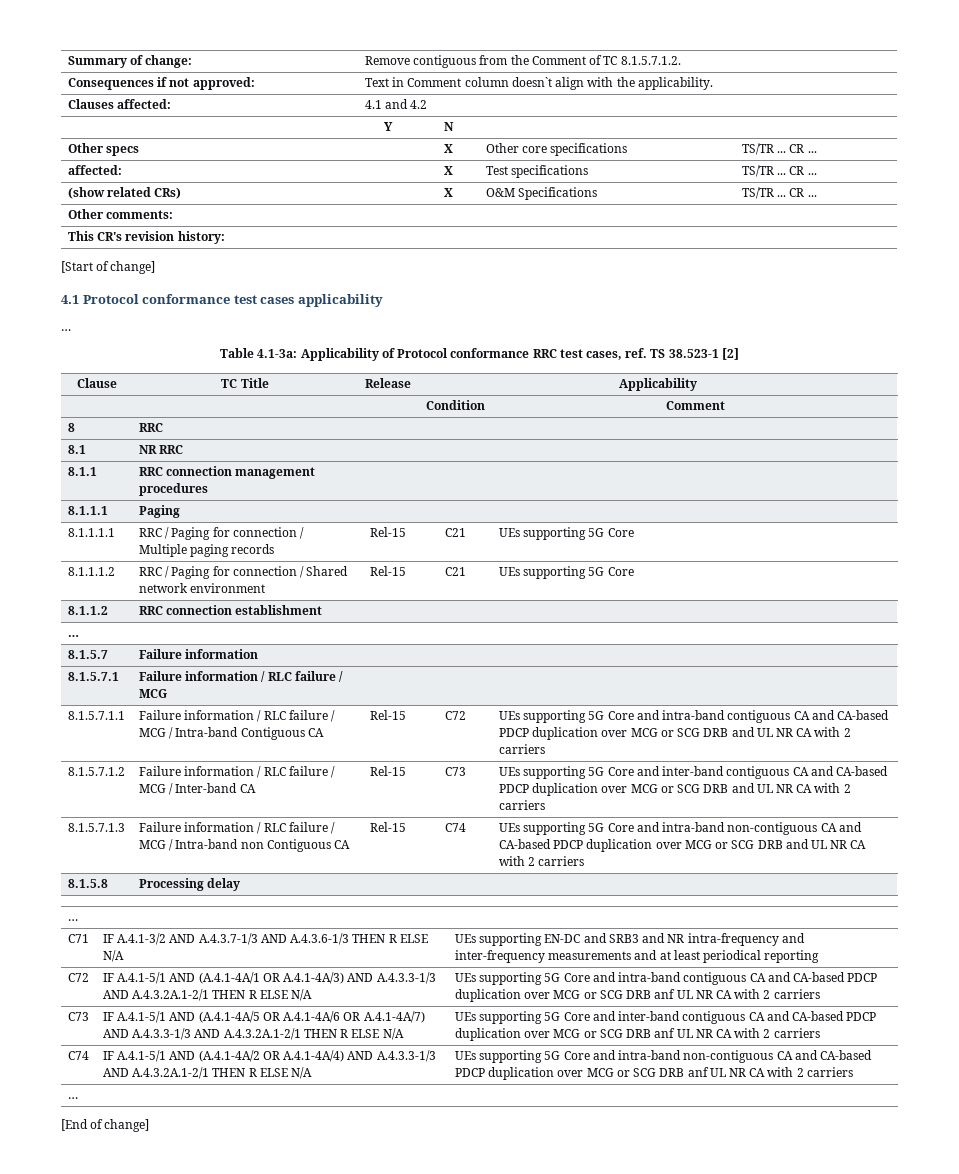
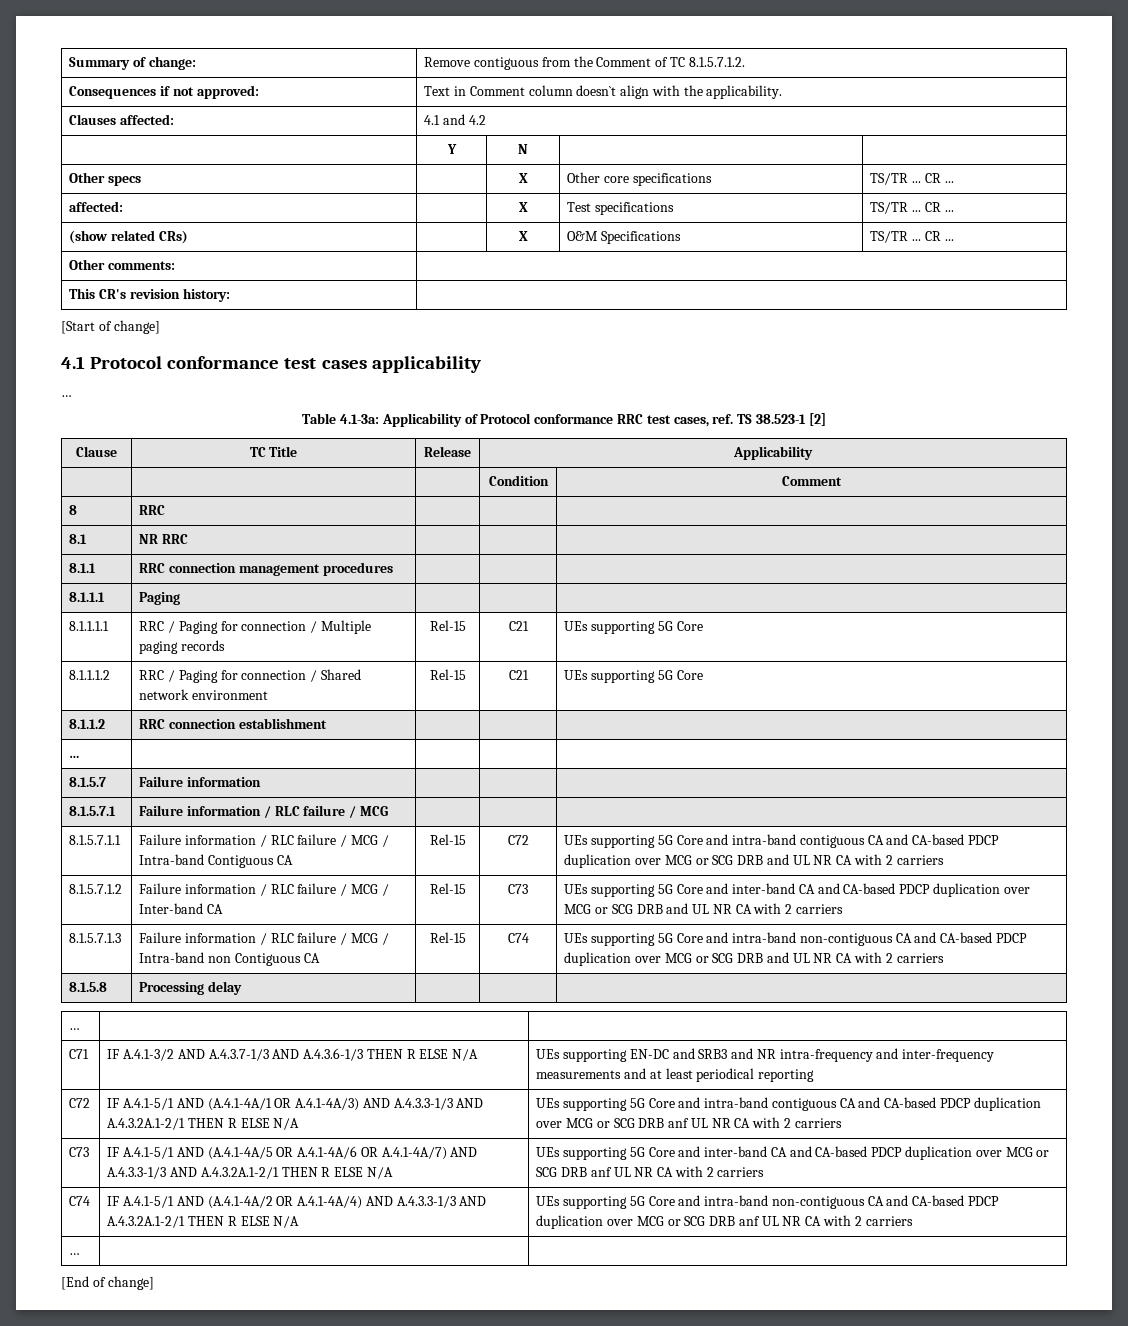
[726,766,790,779] contiguous -> (796, 888) none
[682,1011,746,1024] contiguous -> (768, 1151) none

